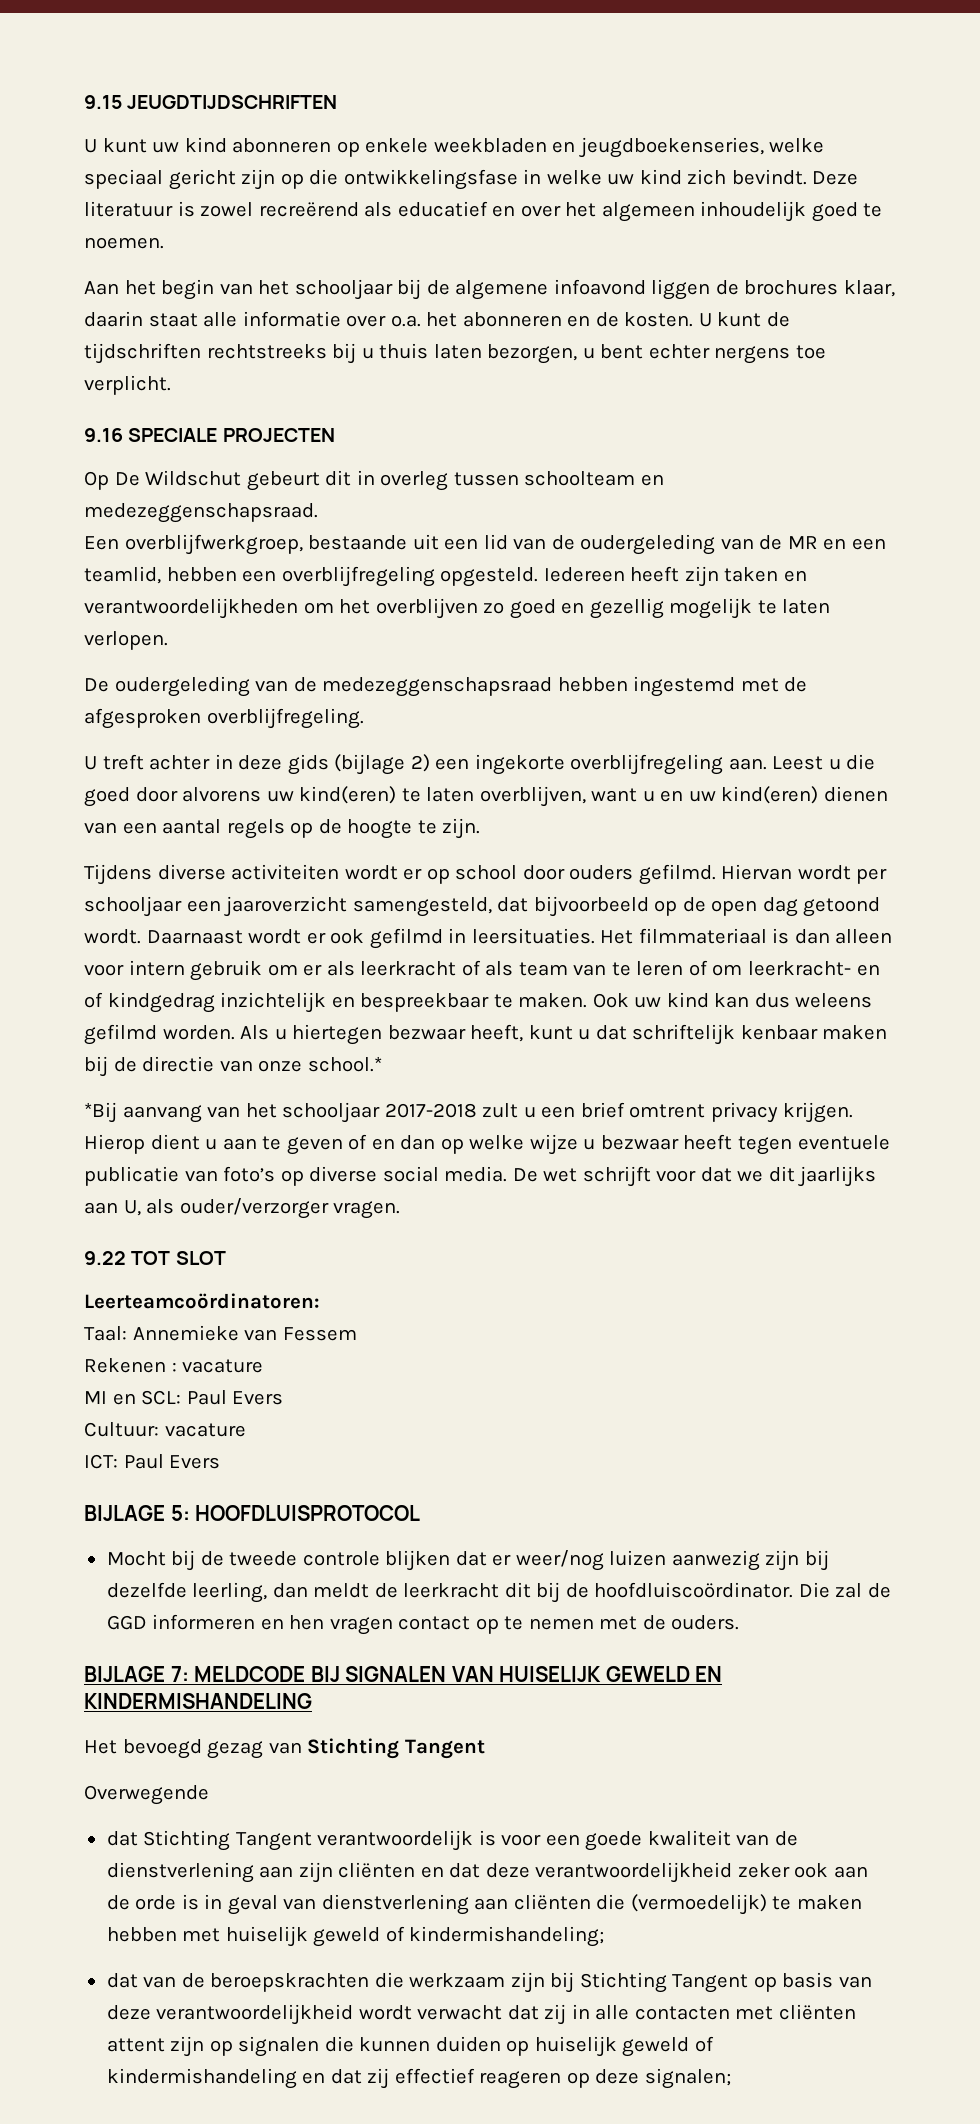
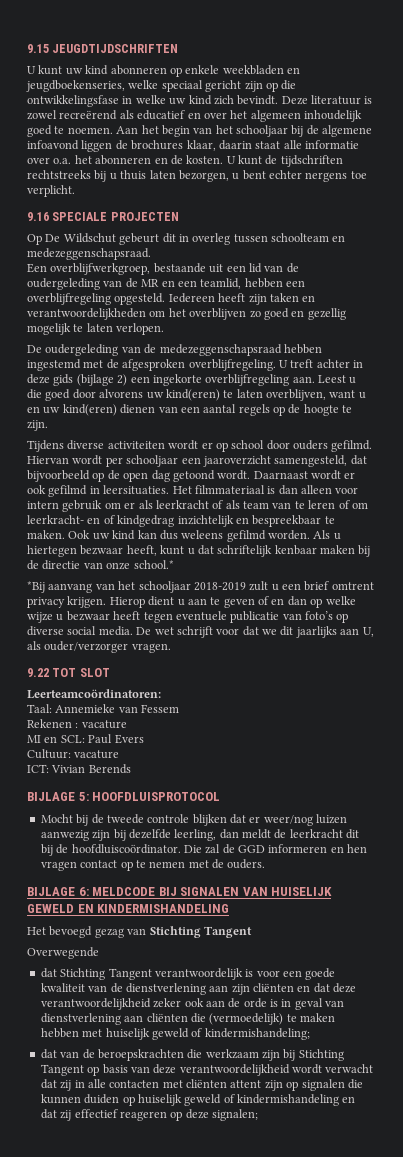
(164, 243) // -> (113, 130) none
(364, 718) // -> (276, 365) none
[384,1103,477,1118] 2017-2018 -> [193,582,246,591] 2018-2019
[123,1454,221,1469] Paul Evers -> [51,764,131,774] Vivian Berends
[170,1666,189,1682] 7: -> [78,887,89,896] 6:

